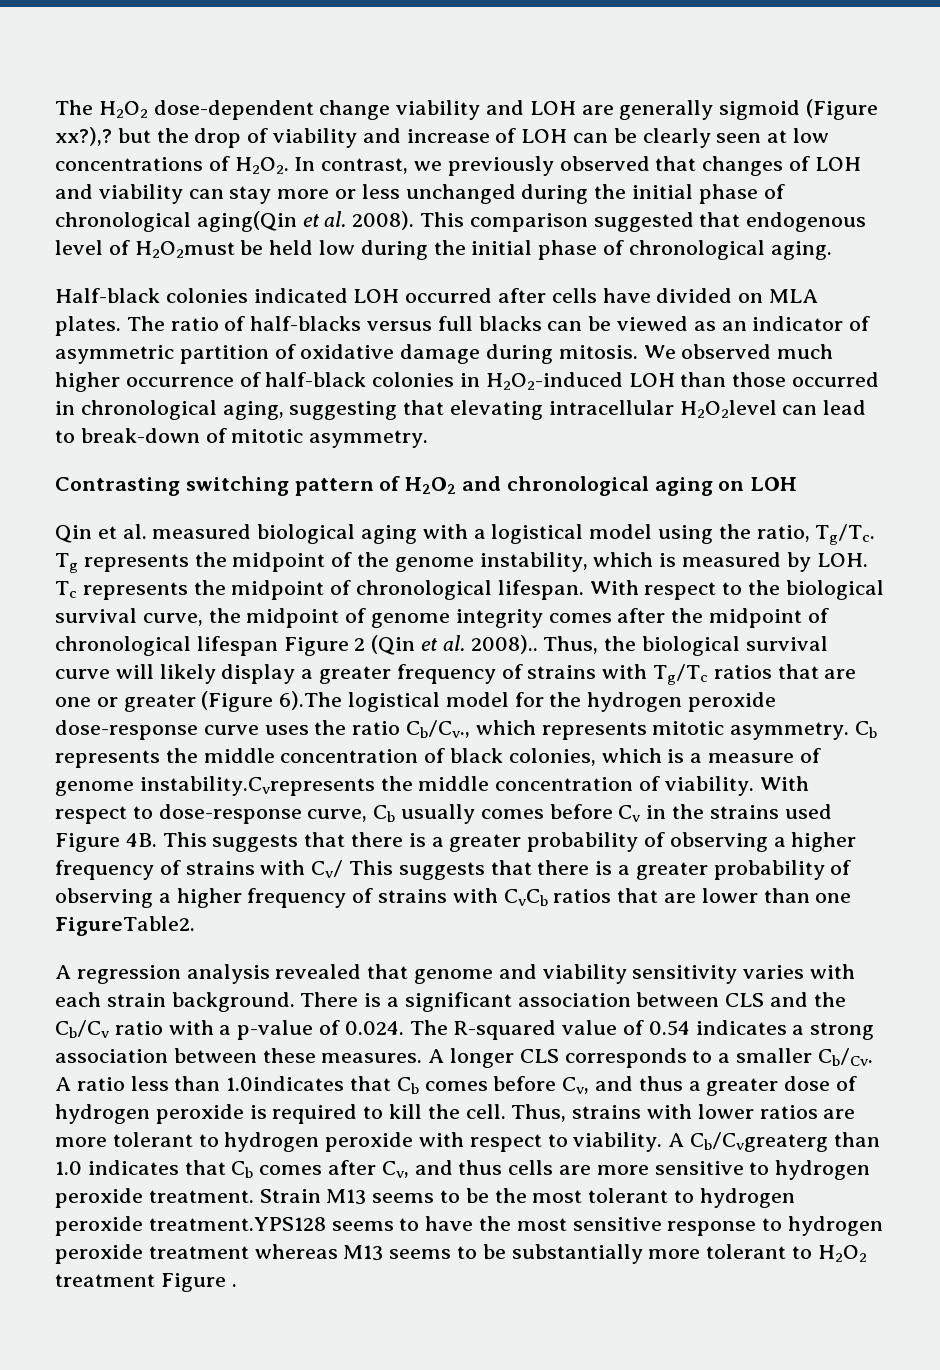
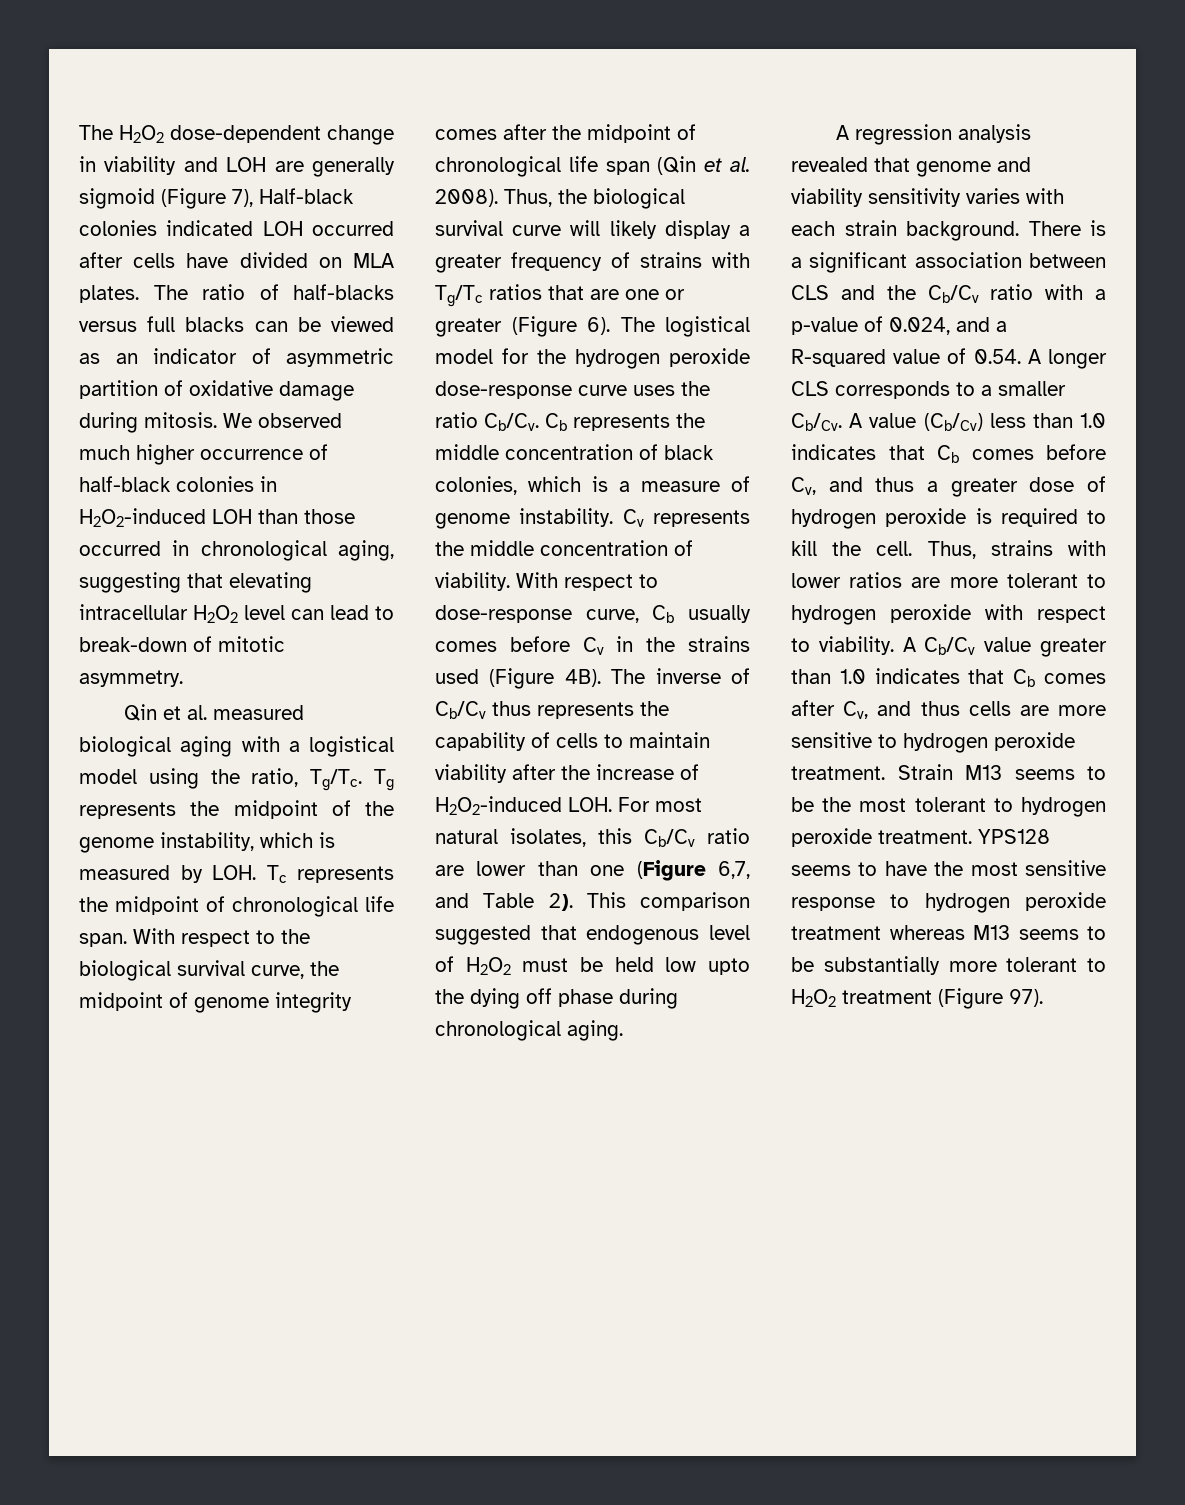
(391, 110) none -> [79,156,96,172] in
[55,127,830,148] [55,156,861,176] [55,184,785,204] [55,211,867,232] [55,240,832,260] xx?),? but the drop of viability and increase of LOH can be clearly seen at low concentrations of H2O2. In contrast, we previously observed that changes of LOH and viability can stay more or less unchanged during the initial phase of chronological aging(Qin et al. 2008). This comparison suggested that endogenous level of H2O2must be held low during the initial phase of chronological aging. // -> [232,189,253,207] 7),
[679,400,777,418] H2O2level -> [193,605,285,623] H2O2 level
[55,476,798,496] // Contrasting switching pattern of H2O2 and chronological aging on LOH -> (183, 678) none
[497,580,584,600] lifespan. -> [365,896,394,912] [79,933,127,947] life span.
[196,636,366,656] lifespan Figure 2 -> [568,156,650,175] life span
[470,635,538,654] 2008).. -> [435,189,498,207] 2008).
[279,691,343,710] 6).The -> [587,317,655,335] 6). The
[406,720,850,740] Cb/Cv., which represents mitotic asymmetry. -> [484,413,539,431] Cb/Cv.
[139,776,375,796] instability.Cvrepresents -> [519,508,750,527] instability. Cv represents
[55,832,857,852] [55,860,852,880] [55,888,852,908] [55,916,195,936] Figure 4B. This suggests that there is a greater probability of observing a higher frequency of strains with Cv/ This suggests that there is a greater probability of observing a higher frequency of strains with CvCb ratios that are lower than one FigureTable2. -> [489,668,750,689] [435,701,669,719] [435,732,710,751] [435,764,699,783] [435,796,702,815] [435,828,750,847] [435,860,750,881] [435,892,750,911] [435,925,750,945] [435,956,750,975] [435,988,678,1009] [435,1020,623,1041] (Figure 4B). The inverse of Cb/Cv thus represents the capability of cells to maintain viability after the increase of H2O2-induced LOH. For most natural isolates, this Cb/Cv ratio are lower than one (Figure 6,7, and Table 2). This comparison suggested that endogenous level of H2O2 must be held low upto the dying off phase during chronological aging.
[344,1020,875,1040] [55,1048,423,1063] 0.024. The R-squared value of 0.54 indicates a strong association between these measures. -> [889,317,1007,335] [791,348,1021,367] 0.024, and a R-squared value of 0.54.
[76,1076,345,1091] ratio less than 1.0indicates -> [869,413,1106,431] [791,444,876,460] value (Cb/Cv) less than 1.0 indicates
[690,1132,829,1152] Cb/Cvgreaterg -> [924,637,1107,657] Cb/Cv value greater
[148,1217,326,1231] treatment.YPS128 -> [878,829,1050,844] treatment. YPS128
[160,1273,237,1292] Figure . -> [938,988,1043,1009] (Figure 97).

